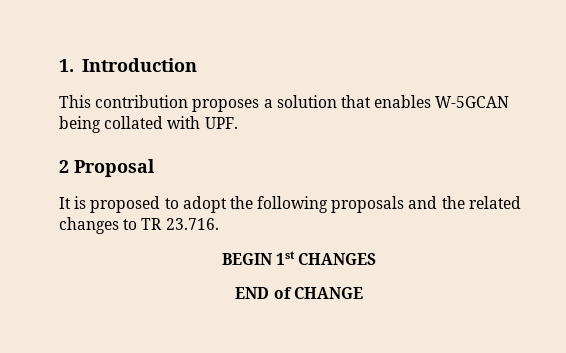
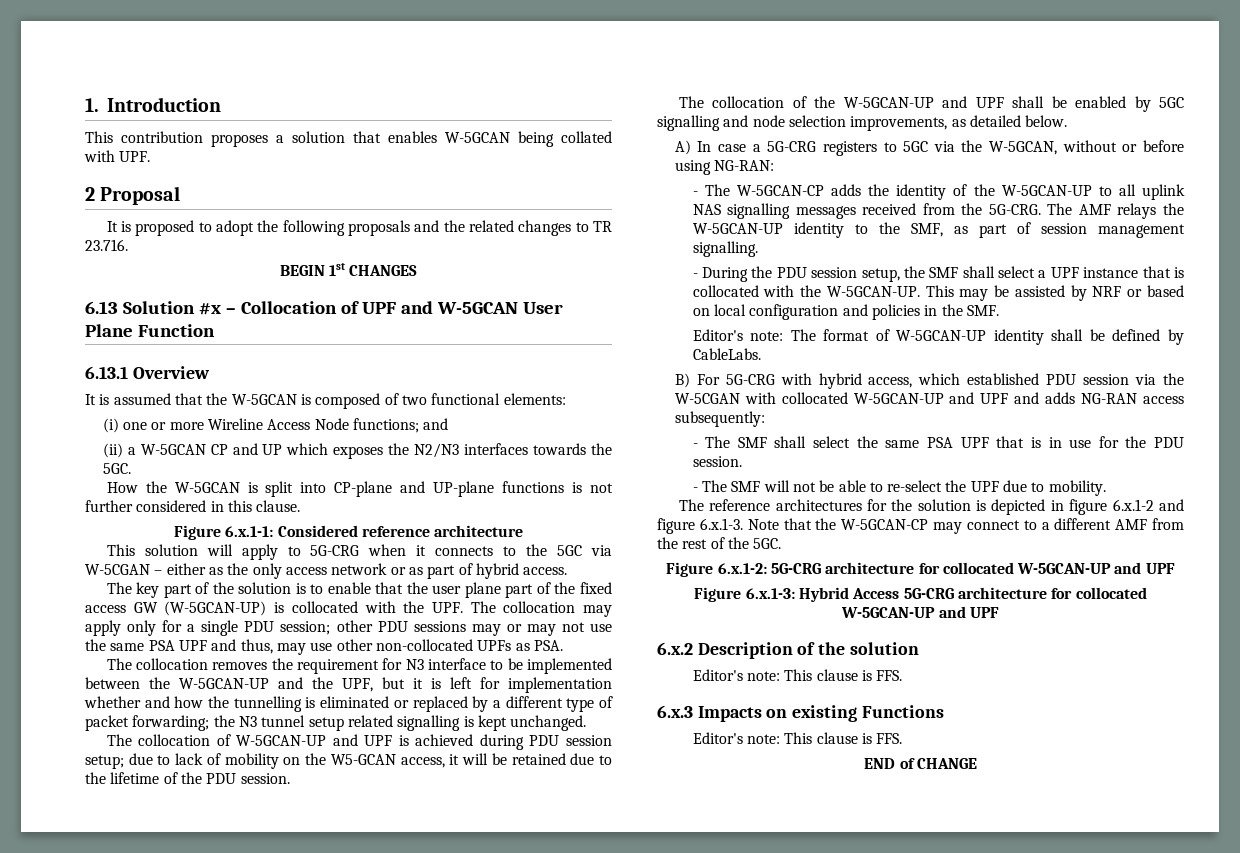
(377, 259) none -> [85,301,563,315] [85,324,215,337] [85,366,210,379] [85,393,566,409] [102,418,449,433] [102,443,613,459] [102,463,131,474] [106,481,613,497] [85,500,301,512] [173,525,524,540] [106,544,612,560] [85,563,568,579] [106,582,612,598] [85,601,612,617] [85,620,612,636] [85,639,563,655] [106,658,613,674] [85,677,612,693] [84,696,613,712] [85,715,587,731] [106,734,613,750] [85,753,613,769] [85,772,290,784] [678,96,1185,112] [657,115,1068,131] [674,140,1185,156] [674,160,775,175] [692,184,1185,200] [692,203,1184,219] [692,222,1185,238] [692,241,758,257] [692,266,1184,282] [692,285,1184,301] [692,304,999,320] [692,329,1184,345] [692,348,761,360] [674,373,1184,389] [674,392,1184,404] [674,411,765,427] [692,436,1184,448] [692,456,742,467] [692,480,1106,496] [678,499,1184,515] [657,518,1184,534] [657,537,782,549] [666,562,1175,577] [694,587,1147,602] [841,606,999,618] [657,642,919,659] [692,669,903,681] [657,705,944,722] [692,732,903,744] // 6.13 Solution #x – Collocation of UPF and W-5GCAN User Plane Function // 6.13.1 Overview // It is assumed that the W-5GCAN is composed of two functional elements: // (i) one or more Wireline Access Node functions; and // (ii) a W-5GCAN CP and UP which exposes the N2/N3 interfaces towards the 5GC. // How the W-5GCAN is split into CP-plane and UP-plane functions is not further considered in this clause. // Figure 6.x.1-1: Considered reference architecture // This solution will apply to 5G-CRG when it connects to the 5GC via W-5CGAN – either as the only access network or as part of hybrid access. // The key part of the solution is to enable that the user plane part of the fixed access GW (W-5GCAN-UP) is collocated with the UPF. The collocation may apply only for a single PDU session; other PDU sessions may or may not use the same PSA UPF and thus, may use other non-collocated UPFs as PSA. // The collocation removes the requirement for N3 interface to be implemented between the W-5GCAN-UP and the UPF, but it is left for implementation whether and how the tunnelling is eliminated or replaced by a different type of packet forwarding; the N3 tunnel setup related signalling is kept unchanged. // The collocation of W-5GCAN-UP and UPF is achieved during PDU session setup; due to lack of mobility on the W5-GCAN access, it will be retained due to the lifetime of the PDU session. // The collocation of the W-5GCAN-UP and UPF shall be enabled by 5GC signalling and node selection improvements, as detailed below. // A) In case a 5G-CRG registers to 5GC via the W-5GCAN, without or before using NG-RAN: // - The W-5GCAN-CP adds the identity of the W-5GCAN-UP to all uplink NAS signalling messages received from the 5G-CRG. The AMF relays the W-5GCAN-UP identity to the SMF, as part of session management signalling. // - During the PDU session setup, the SMF shall select a UPF instance that is collocated with the W-5GCAN-UP. This may be assisted by NRF or based on local configuration and policies in the SMF. // Editor's note: The format of W-5GCAN-UP identity shall be defined by CableLabs. // B) For 5G-CRG with hybrid access, which established PDU session via the W-5CGAN with collocated W-5GCAN-UP and UPF and adds NG-RAN access subsequently: // - The SMF shall select the same PSA UPF that is in use for the PDU session. // - The SMF will not be able to re-select the UPF due to mobility. // The reference architectures for the solution is depicted in figure 6.x.1-2 and figure 6.x.1-3. Note that the W-5GCAN-CP may connect to a different AMF from the rest of the 5GC. // Figure 6.x.1-2: 5G-CRG architecture for collocated W-5GCAN-UP and UPF // Figure 6.x.1-3: Hybrid Access 5G-CRG architecture for collocated W-5GCAN-UP and UPF // 6.x.2 Description of the solution // Editor's note: This clause is FFS. // 6.x.3 Impacts on existing Functions // Editor's note: This clause is FFS.

